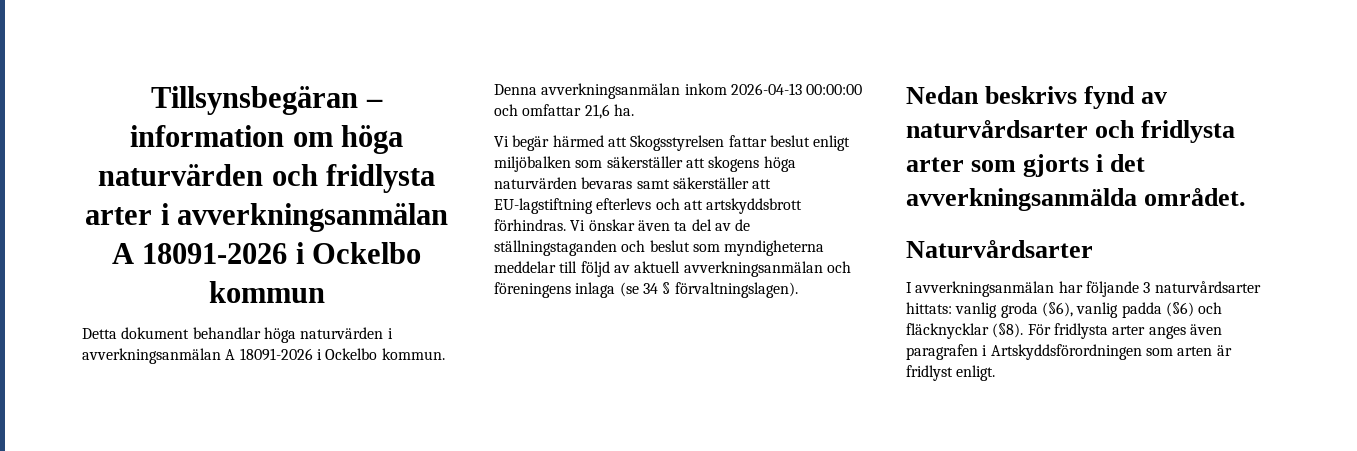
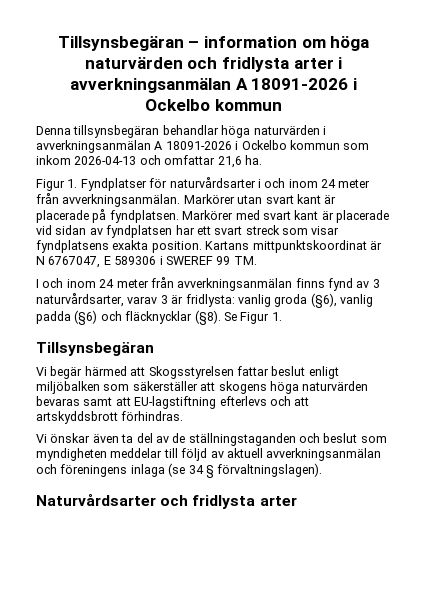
[82,327,190,339] Detta dokument -> [36,125,160,138] Denna tillsynsbegäran
[381,348,445,360] [494,83,681,99] kommun. Denna avverkningsanmälan -> [289,140,370,150] kommun som
[806,84,863,95] 00:00:00 -> (137, 160) none
(634, 110) none -> [36,177,371,191] [36,193,337,207] [36,209,389,223] [36,225,340,238] [36,240,382,253] [36,256,257,268] [36,277,380,291] [36,293,373,308] [36,310,282,325] [36,342,154,356] // Figur 1. Fyndplatser för naturvårdsarter i och inom 24 meter från avverkningsanmälan. Markörer utan svart kant är placerade på fyndplatsen. Markörer med svart kant är placerade vid sidan av fyndplatsen har ett svart streck som visar fyndplatsens exakta position. Kartans mittpunktskoordinat är N 6767047, E 589306 i SWEREF 99 TM. // I och inom 24 meter från avverkningsanmälan finns fynd av 3 naturvårdsarter, varav 3 är fridlysta: vanlig groda (§6), vanlig padda (§6) och fläcknycklar (§8). Se Figur 1. // Tillsynsbegäran
[672,177,749,189] säkerställer -> (113, 401) none
(566, 225) none -> (184, 416) //
[724,240,825,256] myndigheterna -> [36,448,107,461] myndigheten
[906,86,1168,109] [906,119,1236,143] [906,154,1146,177] [906,187,1247,211] [906,239,1093,258] [906,281,1261,297] [906,302,1223,318] [906,323,1222,339] [906,344,1232,360] [906,365,996,381] Nedan beskrivs fynd av naturvårdsarter och fridlysta arter som gjorts i det avverkningsanmälda området. // Naturvårdsarter // I avverkningsanmälan har följande 3 naturvårdsarter hittats: vanlig groda (§6), vanlig padda (§6) och fläcknycklar (§8). För fridlysta arter anges även paragrafen i Artskyddsförordningen som arten är fridlyst enligt. -> [36,494,297,509] Naturvårdsarter och fridlysta arter

